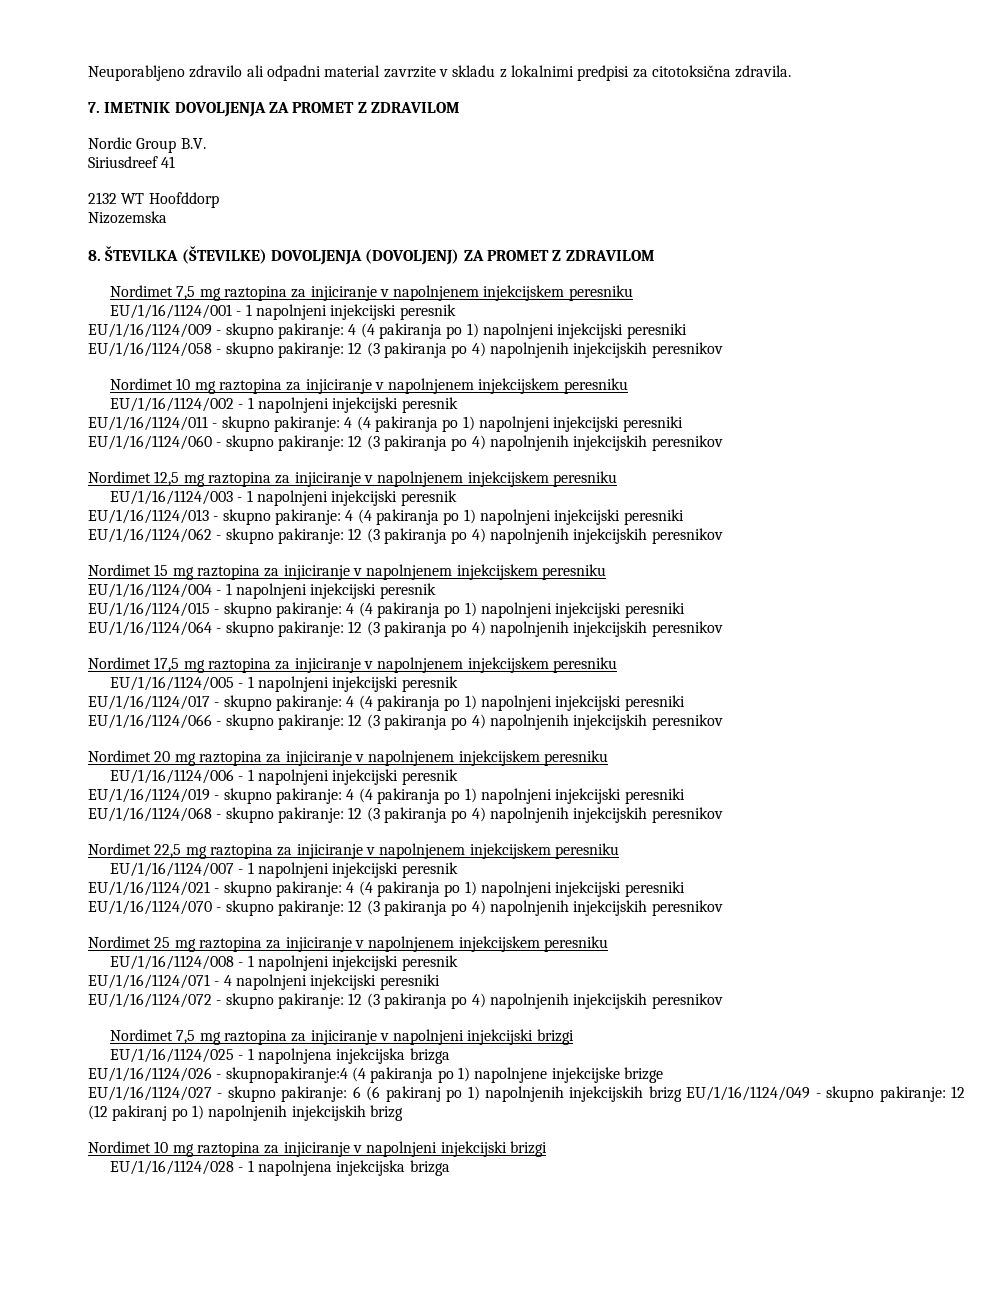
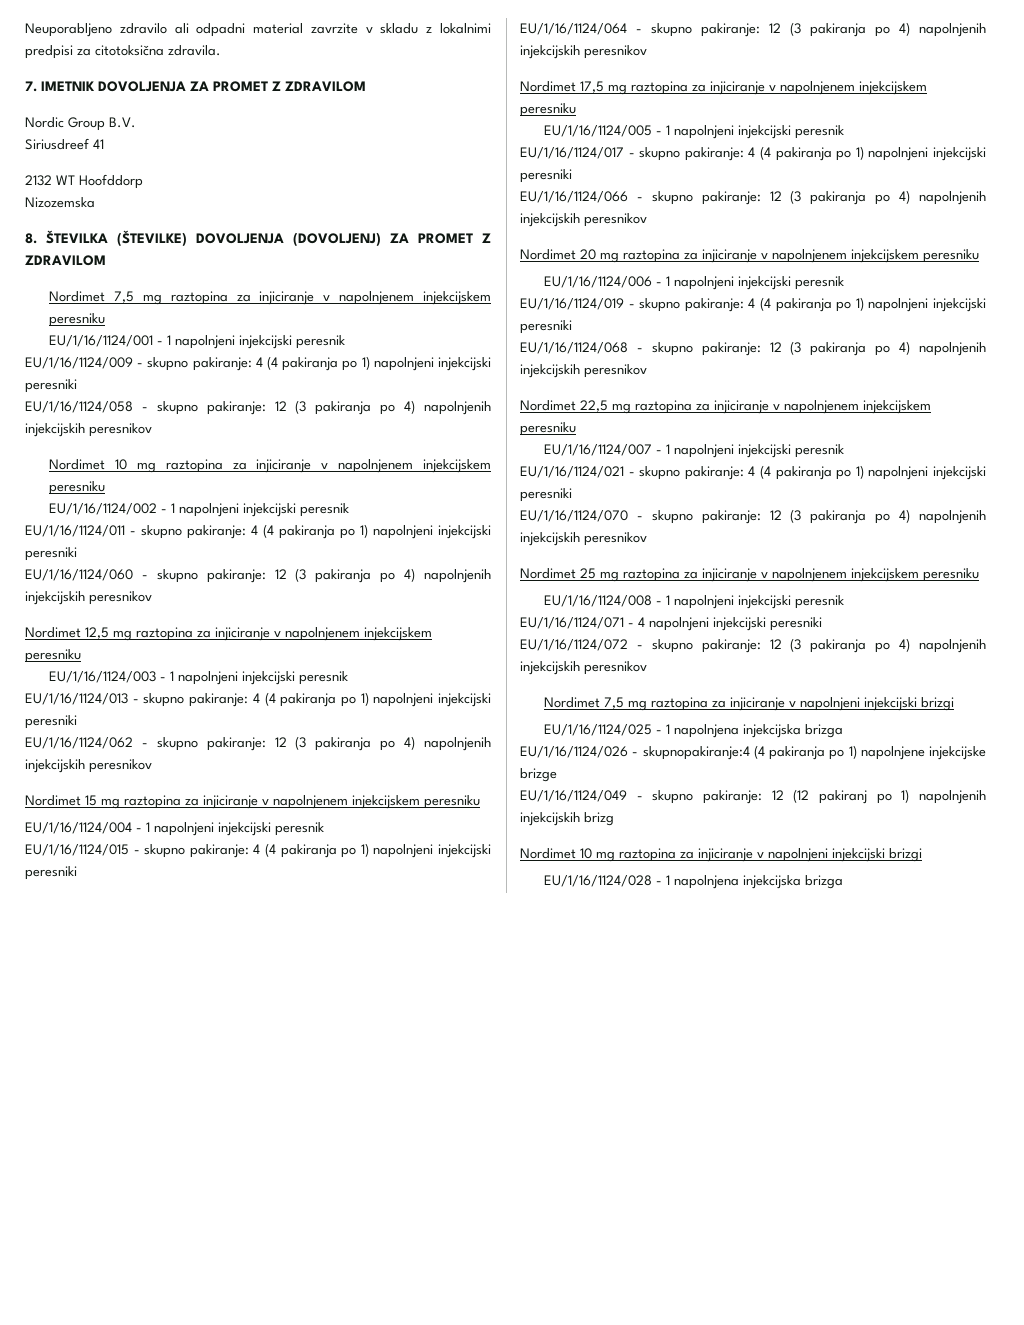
[88,1086,682,1102] EU/1/16/1124/027 - skupno pakiranje: 6 (6 pakiranj po 1) napolnjenih injekcijskih brizg -> (557, 775) none

